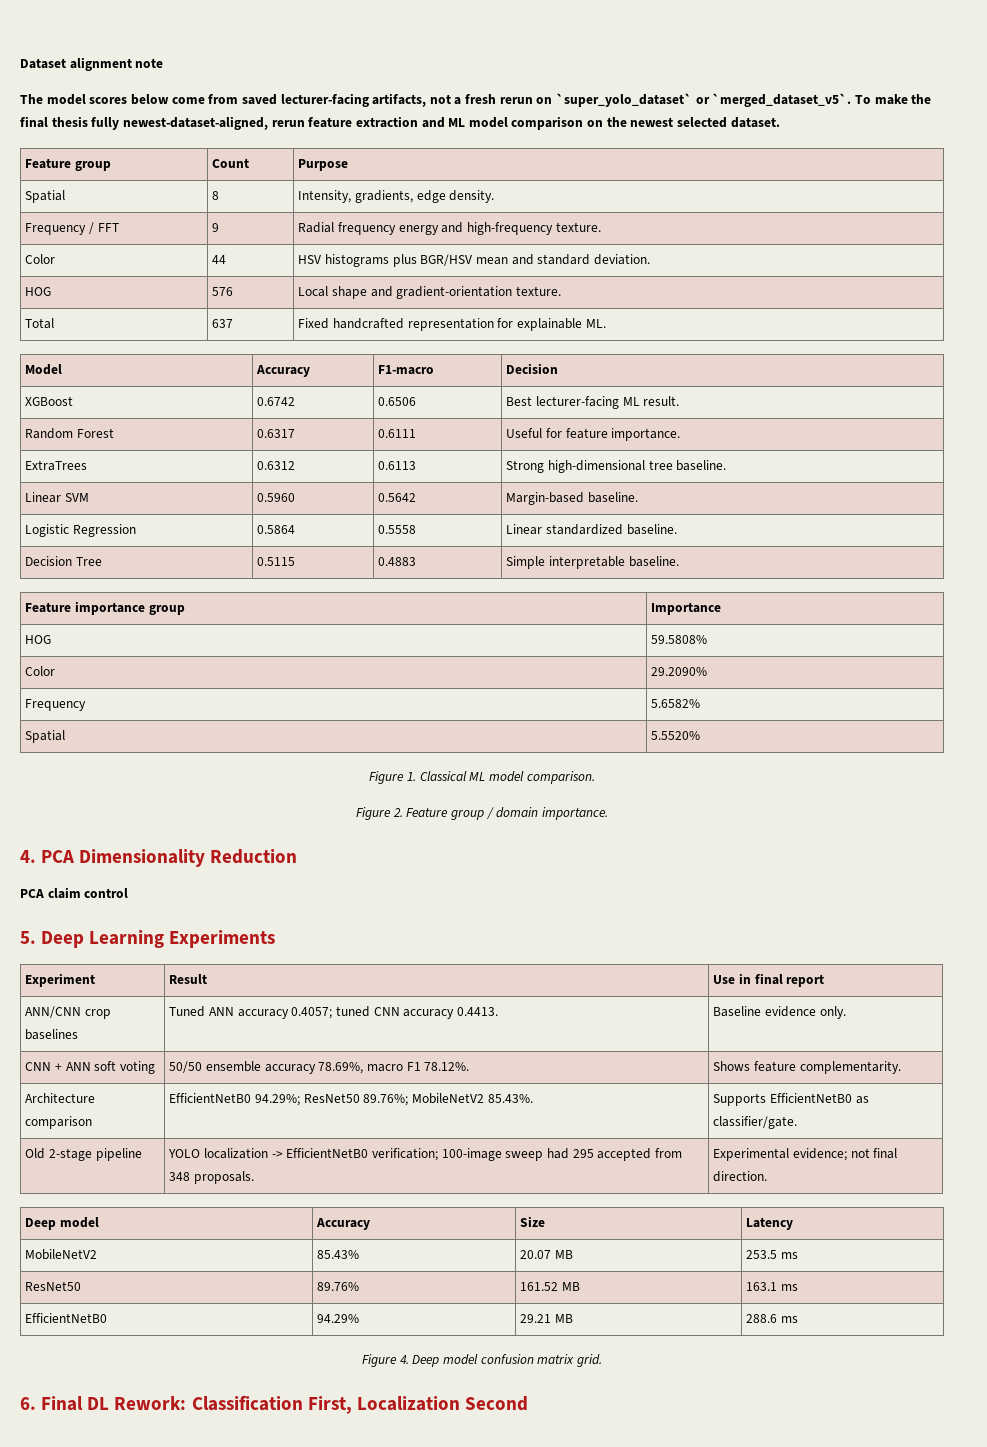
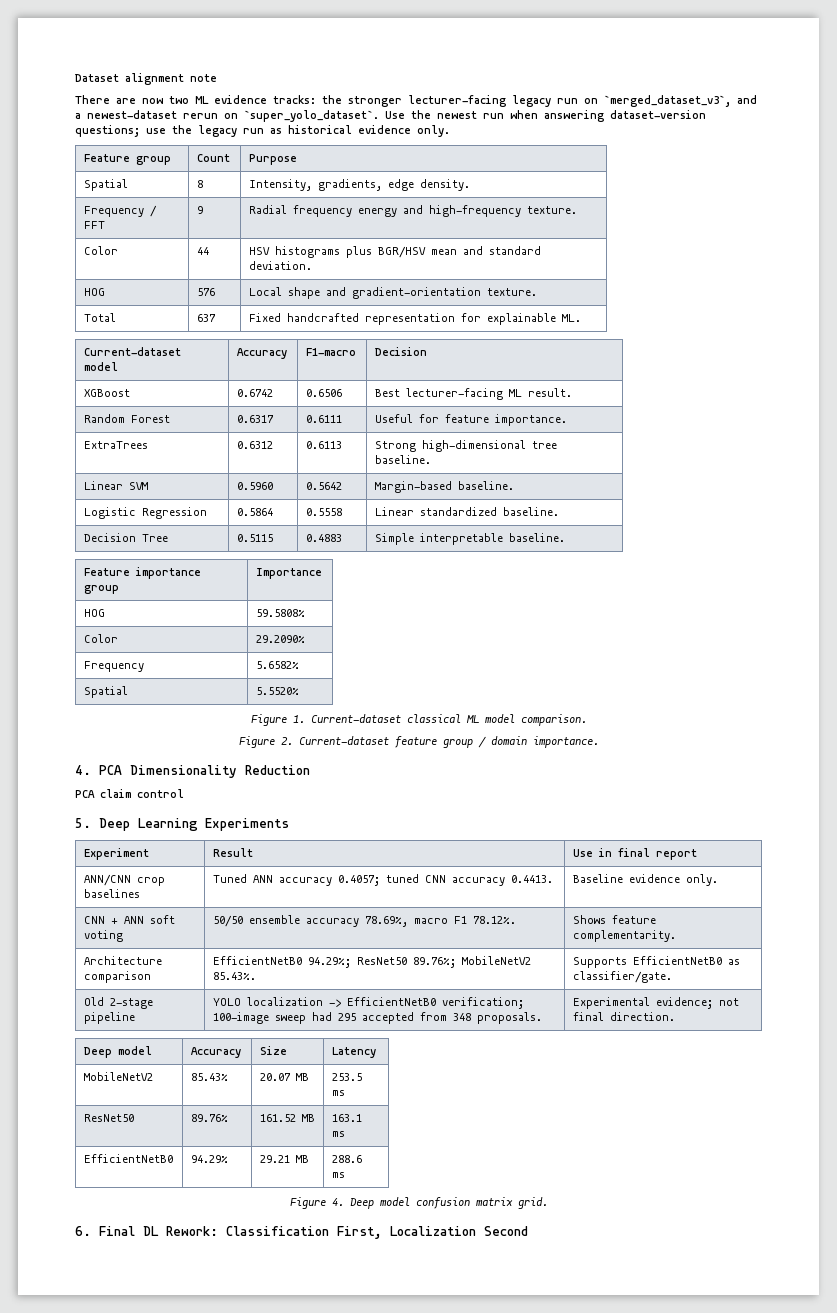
[20,93,932,107] [20,116,780,130] The model scores below come from saved lecturer-facing artifacts, not a fresh rerun on `super_yolo_dataset` or `merged_dataset_v5`. To make the final thesis fully newest-dataset-aligned, rerun feature extraction and ML model comparison on the newest selected dataset. -> [75,95,757,107] [75,110,706,122] [75,125,450,137] There are now two ML evidence tracks: the stronger lecturer-facing legacy run on `merged_dataset_v3`, and a newest-dataset rerun on `super_yolo_dataset`. Use the newest run when answering dataset-version questions; use the legacy run as historical evidence only.
[25,364,63,375] Model -> [83,347,181,356] [83,362,118,371] Current-dataset model
[419,771,467,781] Classical -> [310,714,461,723] Current-dataset classical
[406,807,449,817] Feature -> [298,736,437,748] Current-dataset feature

